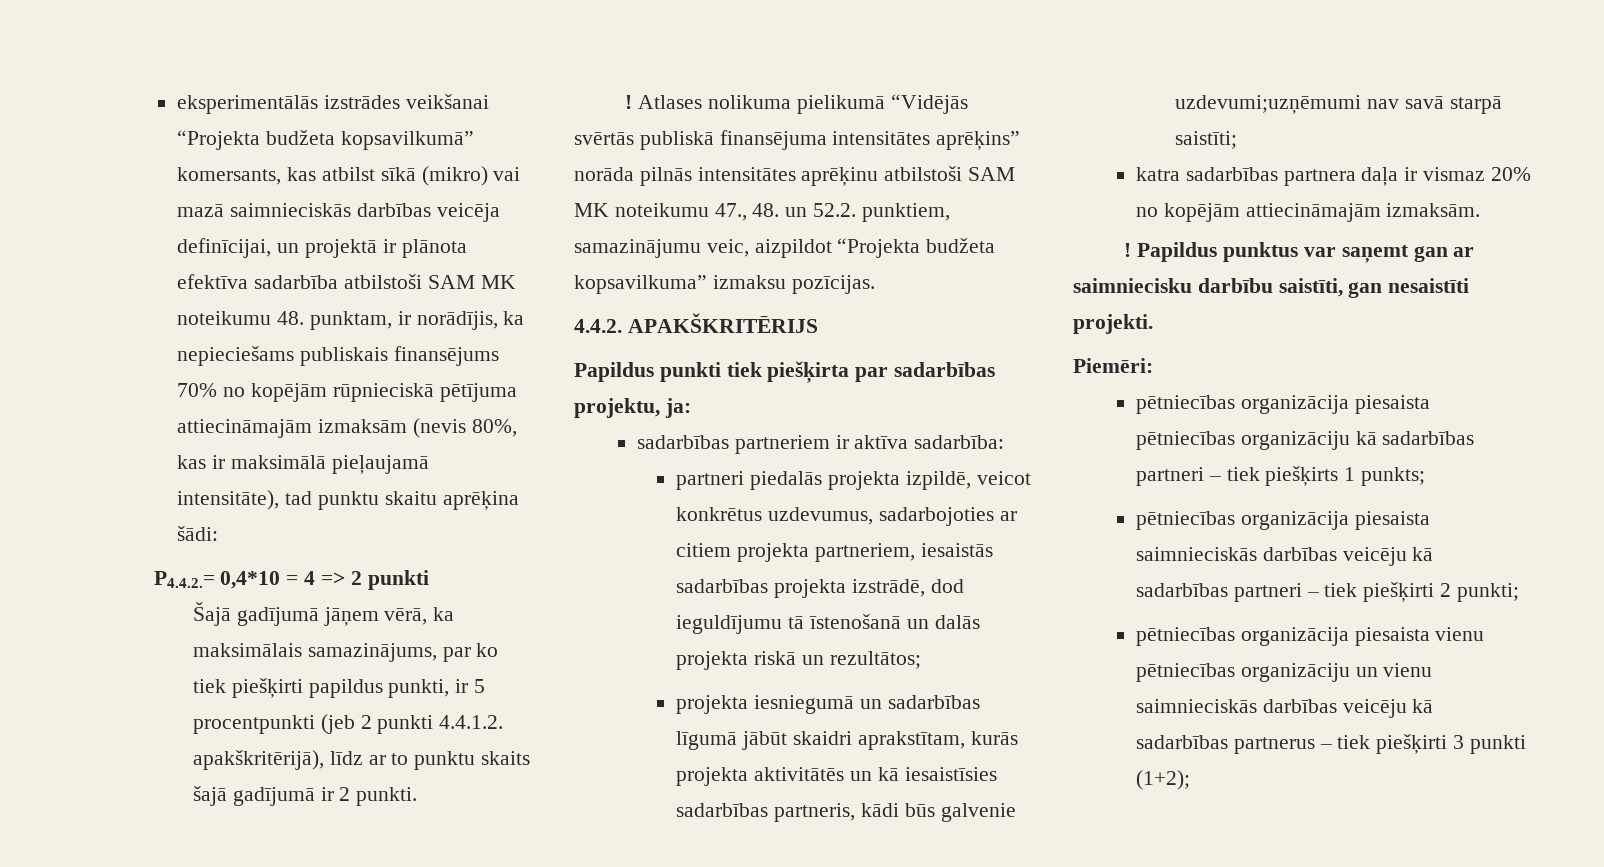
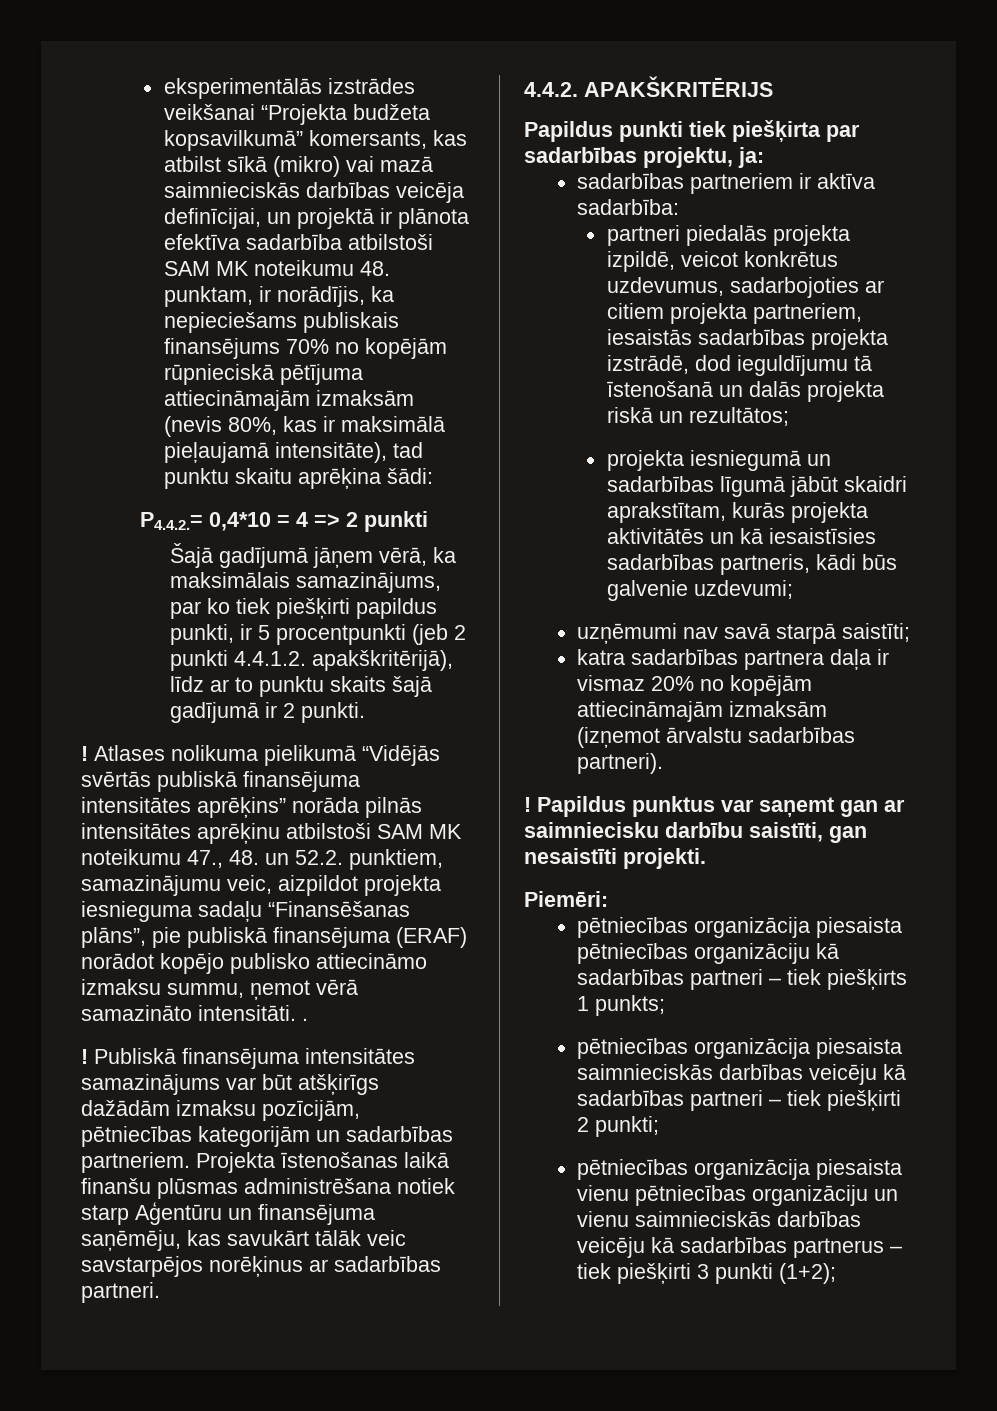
[837,238,996,258] [574,275,875,294] “Projekta budžeta kopsavilkuma” izmaksu pozīcijas. -> [364,875,441,896] [81,901,410,922] [81,927,467,948] [81,953,427,974] [81,979,358,1000] [81,1005,308,1021] [81,1048,415,1069] [81,1074,379,1095] [81,1100,360,1121] [81,1126,453,1147] [81,1152,449,1173] [81,1178,455,1199] [81,1202,375,1225] [81,1230,406,1251] [81,1256,441,1277] [81,1282,160,1303] projekta iesnieguma sadaļu “Finansēšanas plāns”, pie publiskā finansējuma (ERAF) norādot kopējo publisko attiecināmo izmaksu summu, ņemot vērā samazināto intensitāti. . // ! Publiskā finansējuma intensitātes samazinājums var būt atšķirīgs dažādām izmaksu pozīcijām, pētniecības kategorijām un sadarbības partneriem. Projekta īstenošanas laikā finanšu plūsmas administrēšana notiek starp Aģentūru un finansējuma saņēmēju, kas savukārt tālāk veic savstarpējos norēķinus ar sadarbības partneri.
[1175,95,1362,114] uzdevumi;uzņēmumi -> [693,580,793,599] [577,623,678,644] uzdevumi; // uzņēmumi
[1386,203,1481,217] izmaksām. -> [729,701,828,717] [577,727,856,748] [577,753,664,774] izmaksām (izņemot ārvalstu sadarbības partneri).

